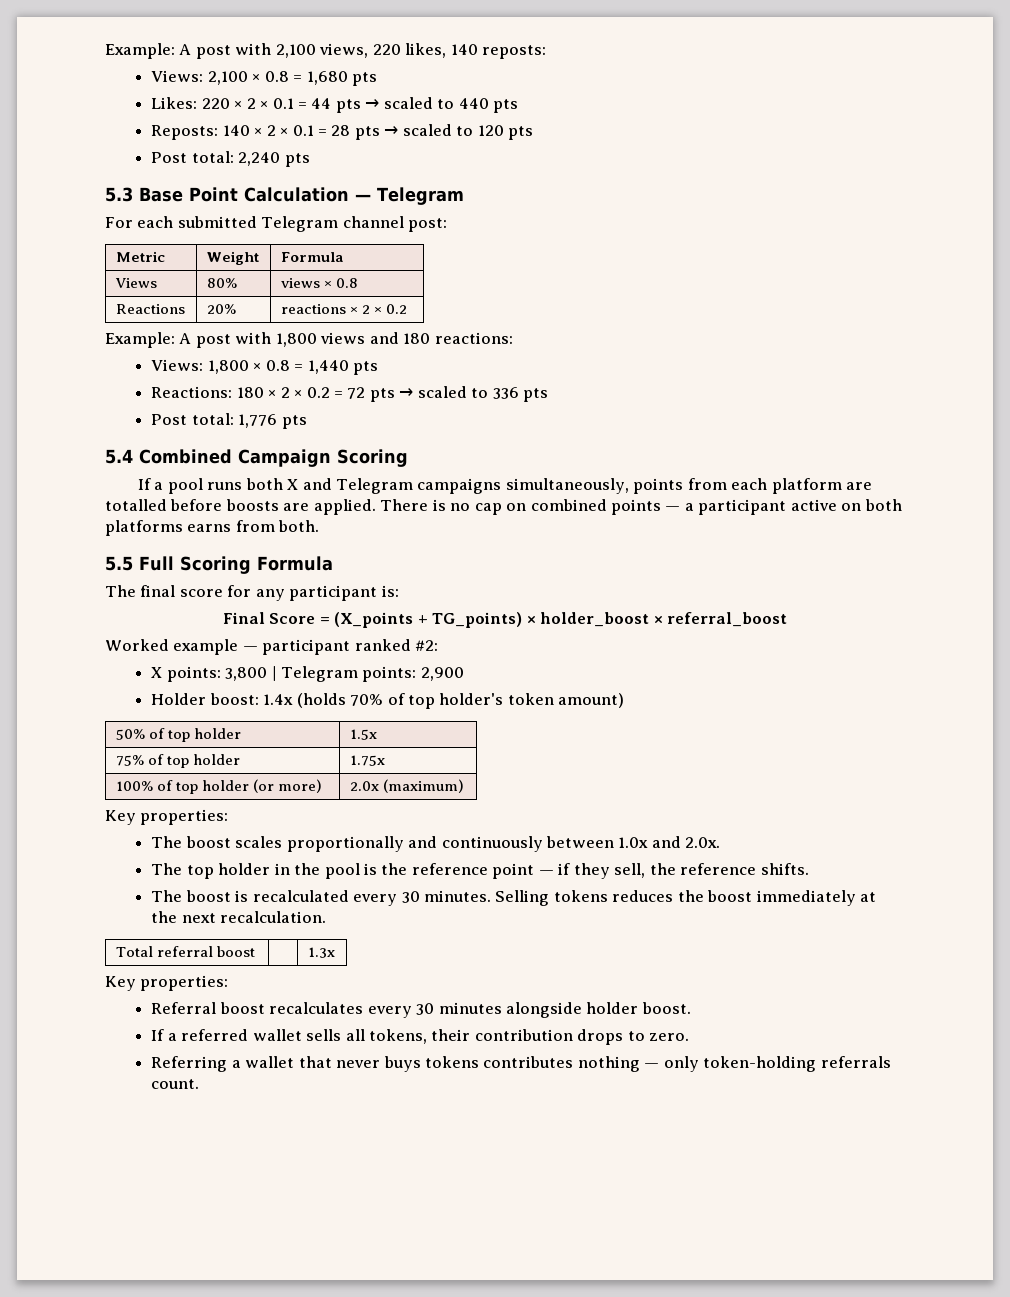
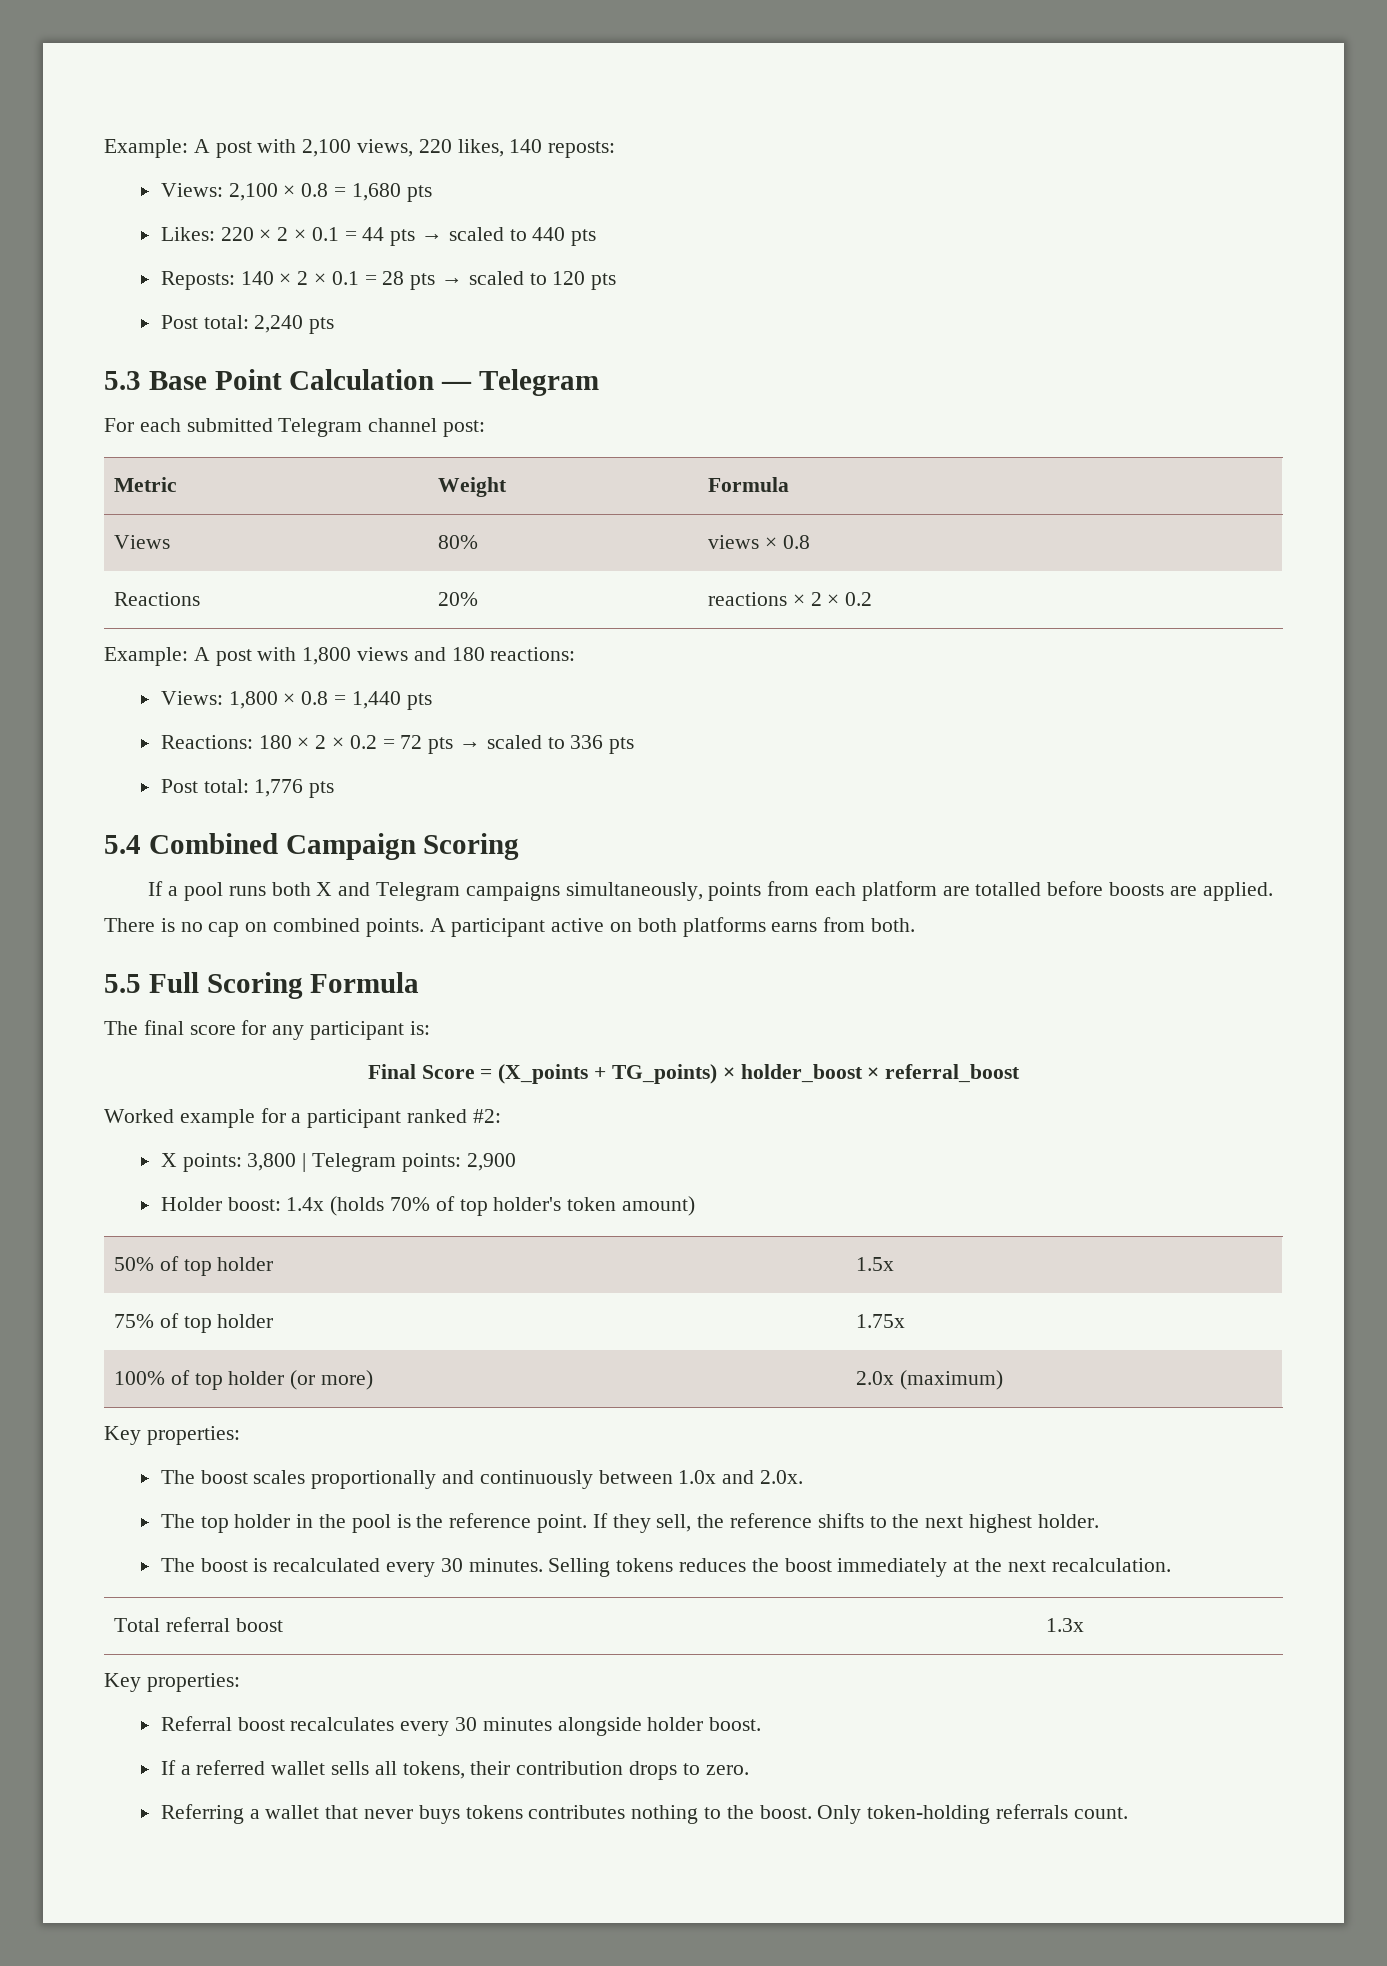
[611,499,694,515] points — a -> [365,918,446,937] points. A
[242,646,258,651] — -> [260,1108,302,1123] for a
[492,863,571,879] point — if -> [536,1513,608,1533] point. If
[760,863,809,875] shifts. -> [817,1513,1099,1533] shifts to the next highest holder.
[644,1056,699,1072] — only -> [703,1805,862,1824] to the boost. Only

